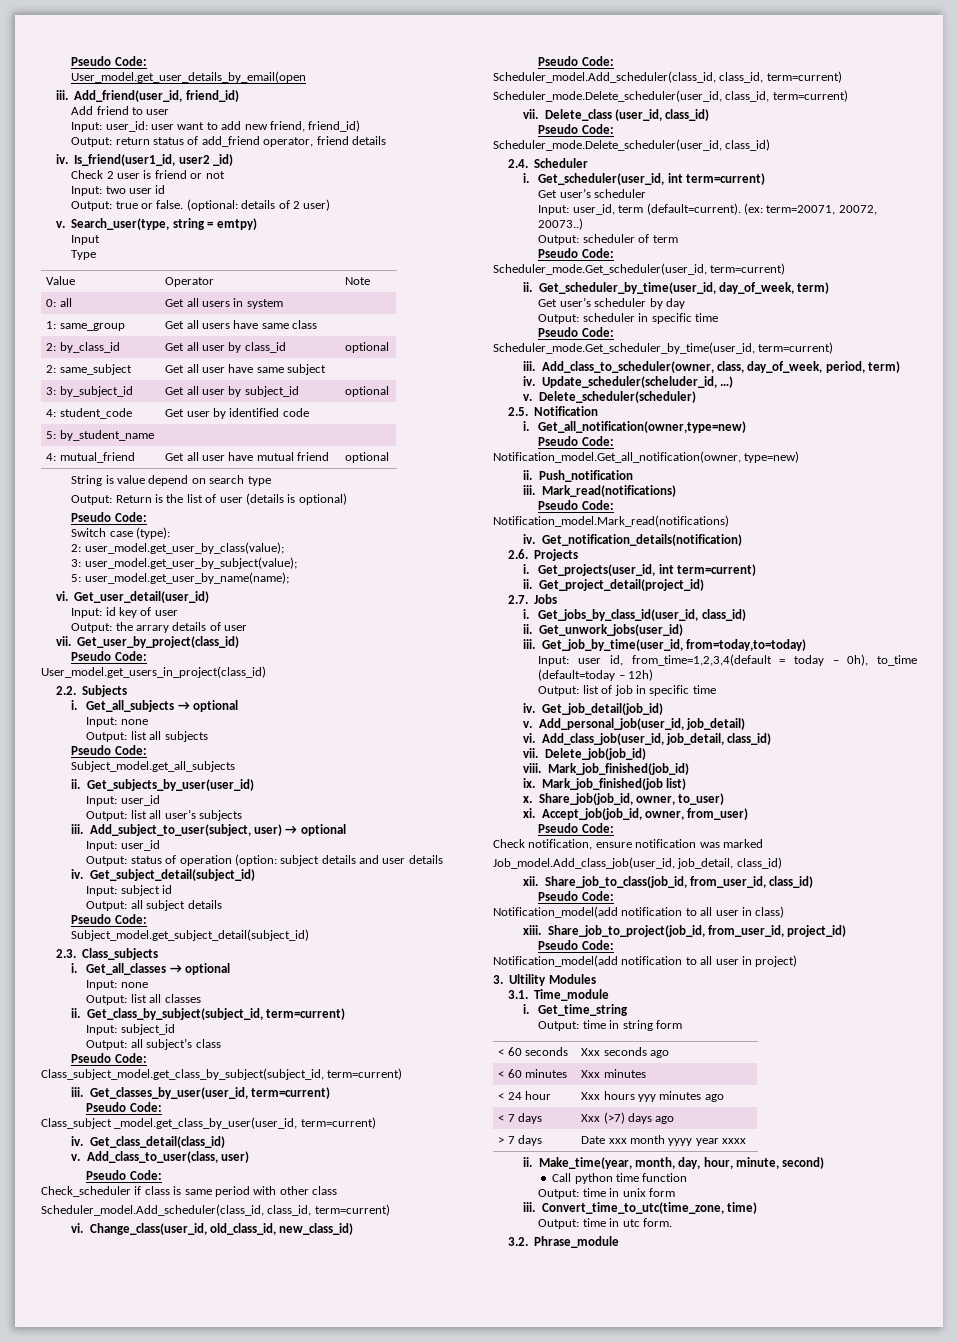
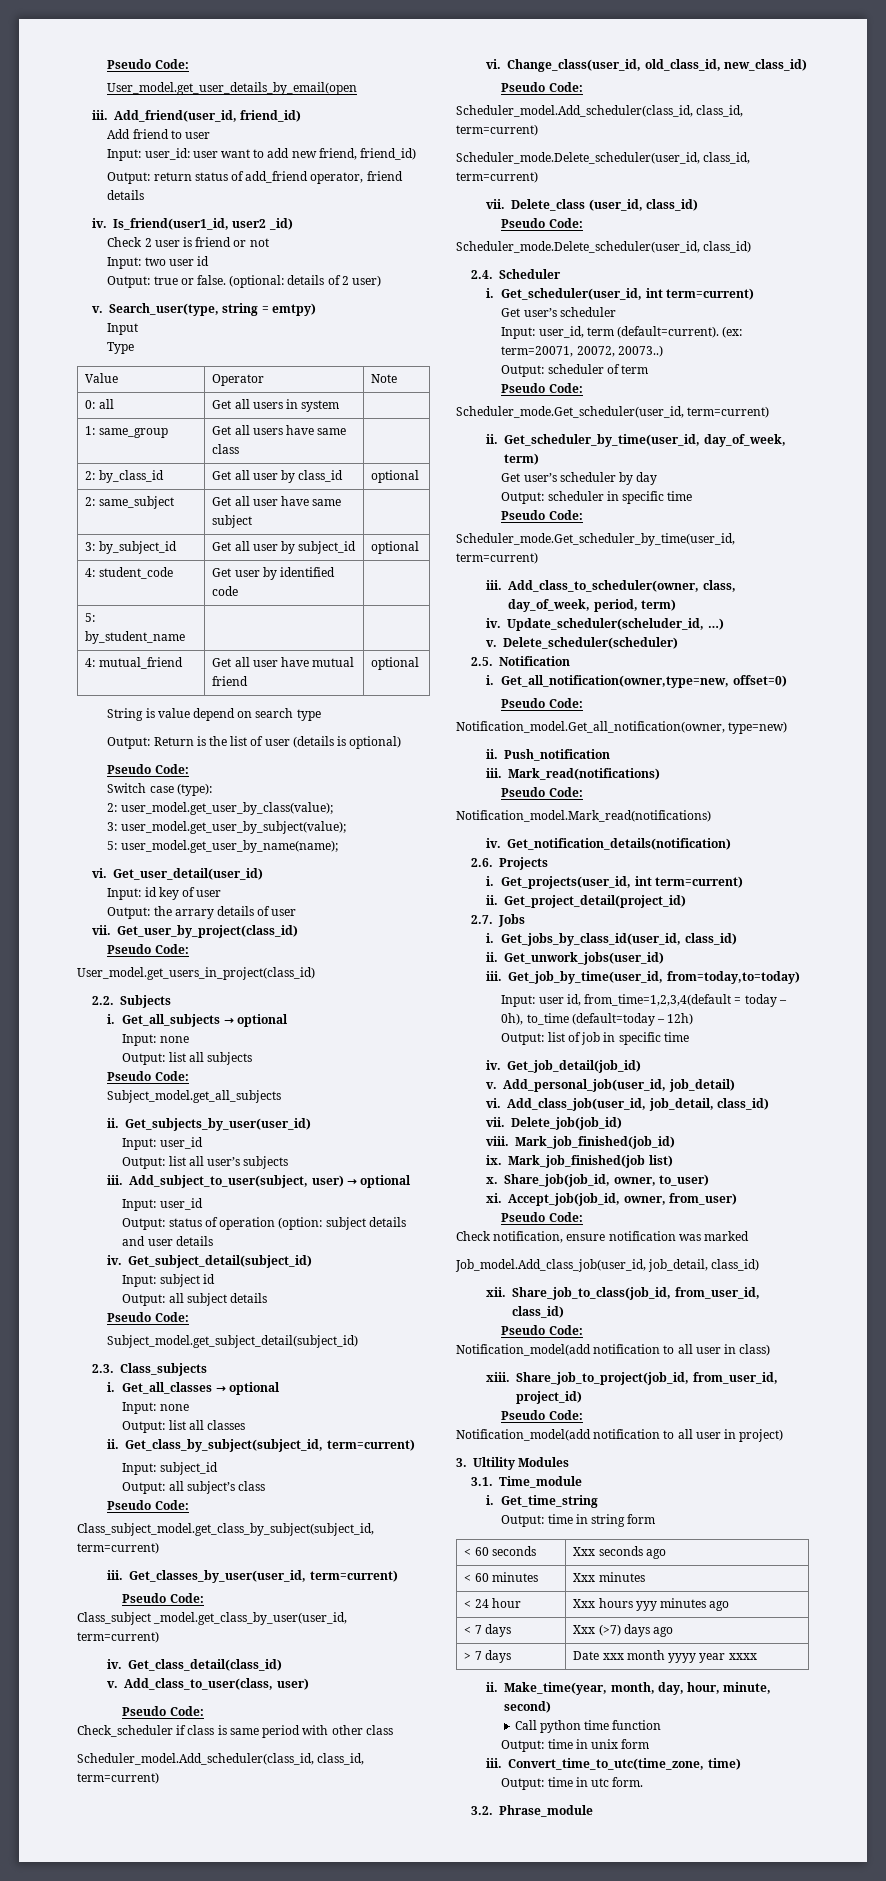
[538,421,747,433] Get_all_notification(owner,type=new) -> [501,675,787,688] Get_all_notification(owner,type=new, offset=0)

